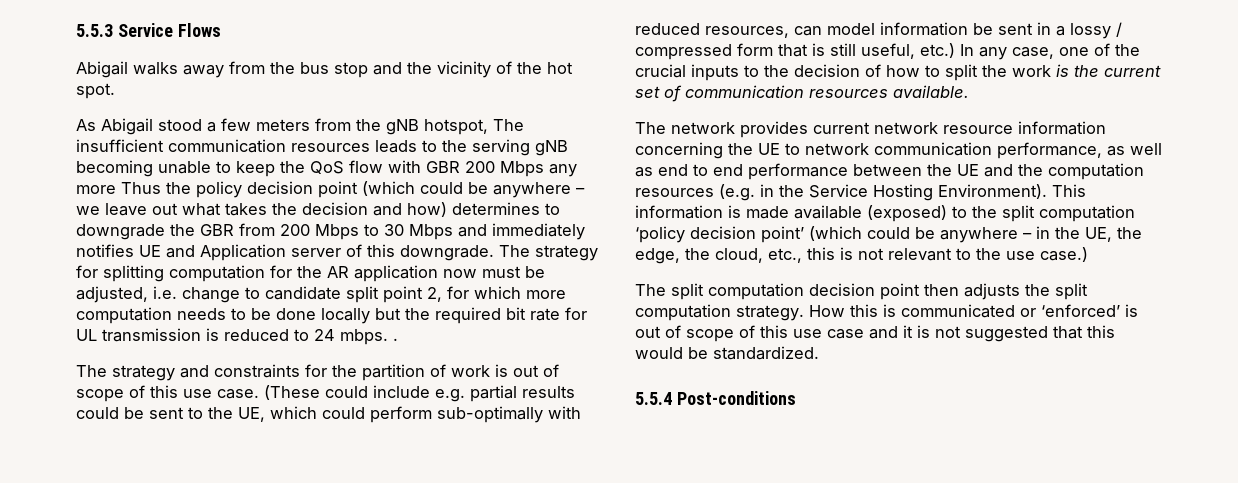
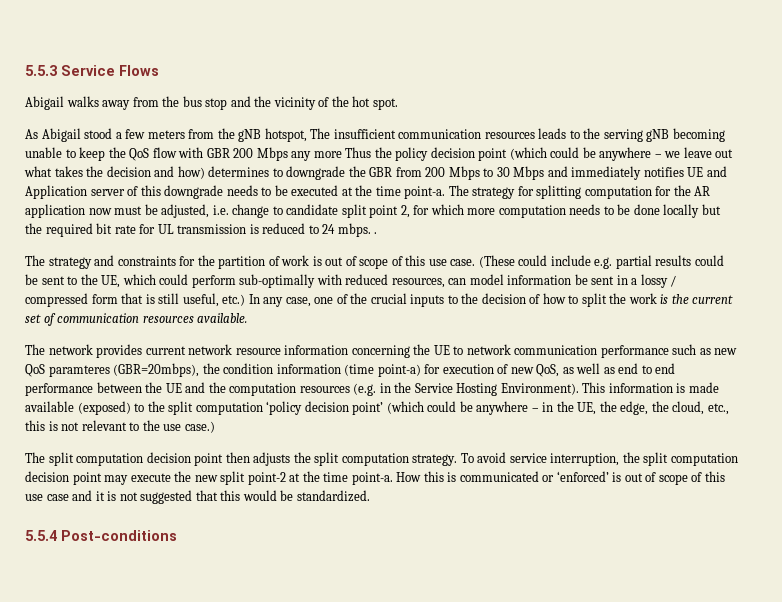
[400,245,494,261] downgrade. -> [164,185,446,199] downgrade needs to be executed at the time point-a.
[997,142,1102,159] performance, -> [600,344,738,358] [25,363,560,377] performance such as new QoS paramteres (GBR=20mbps), the condition information (time point-a) for execution of new QoS,
(804, 313) none -> [460,452,738,466] [25,471,393,485] To avoid service interruption, the split computation decision point may execute the new split point-2 at the time point-a.

